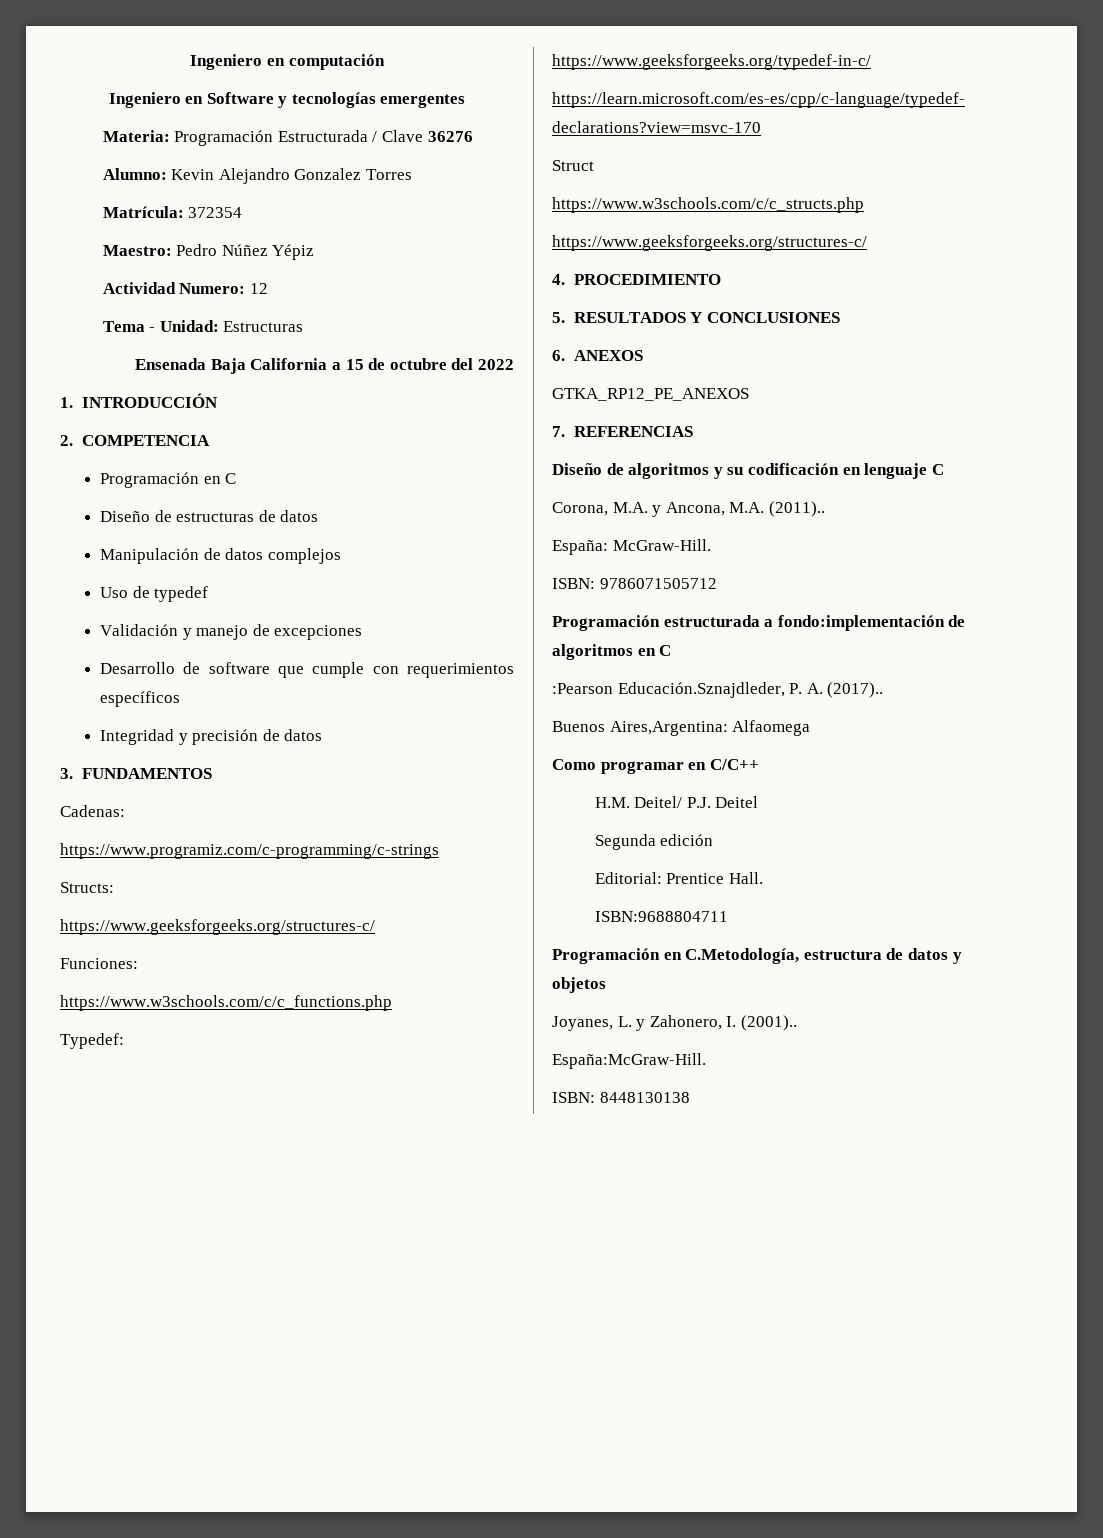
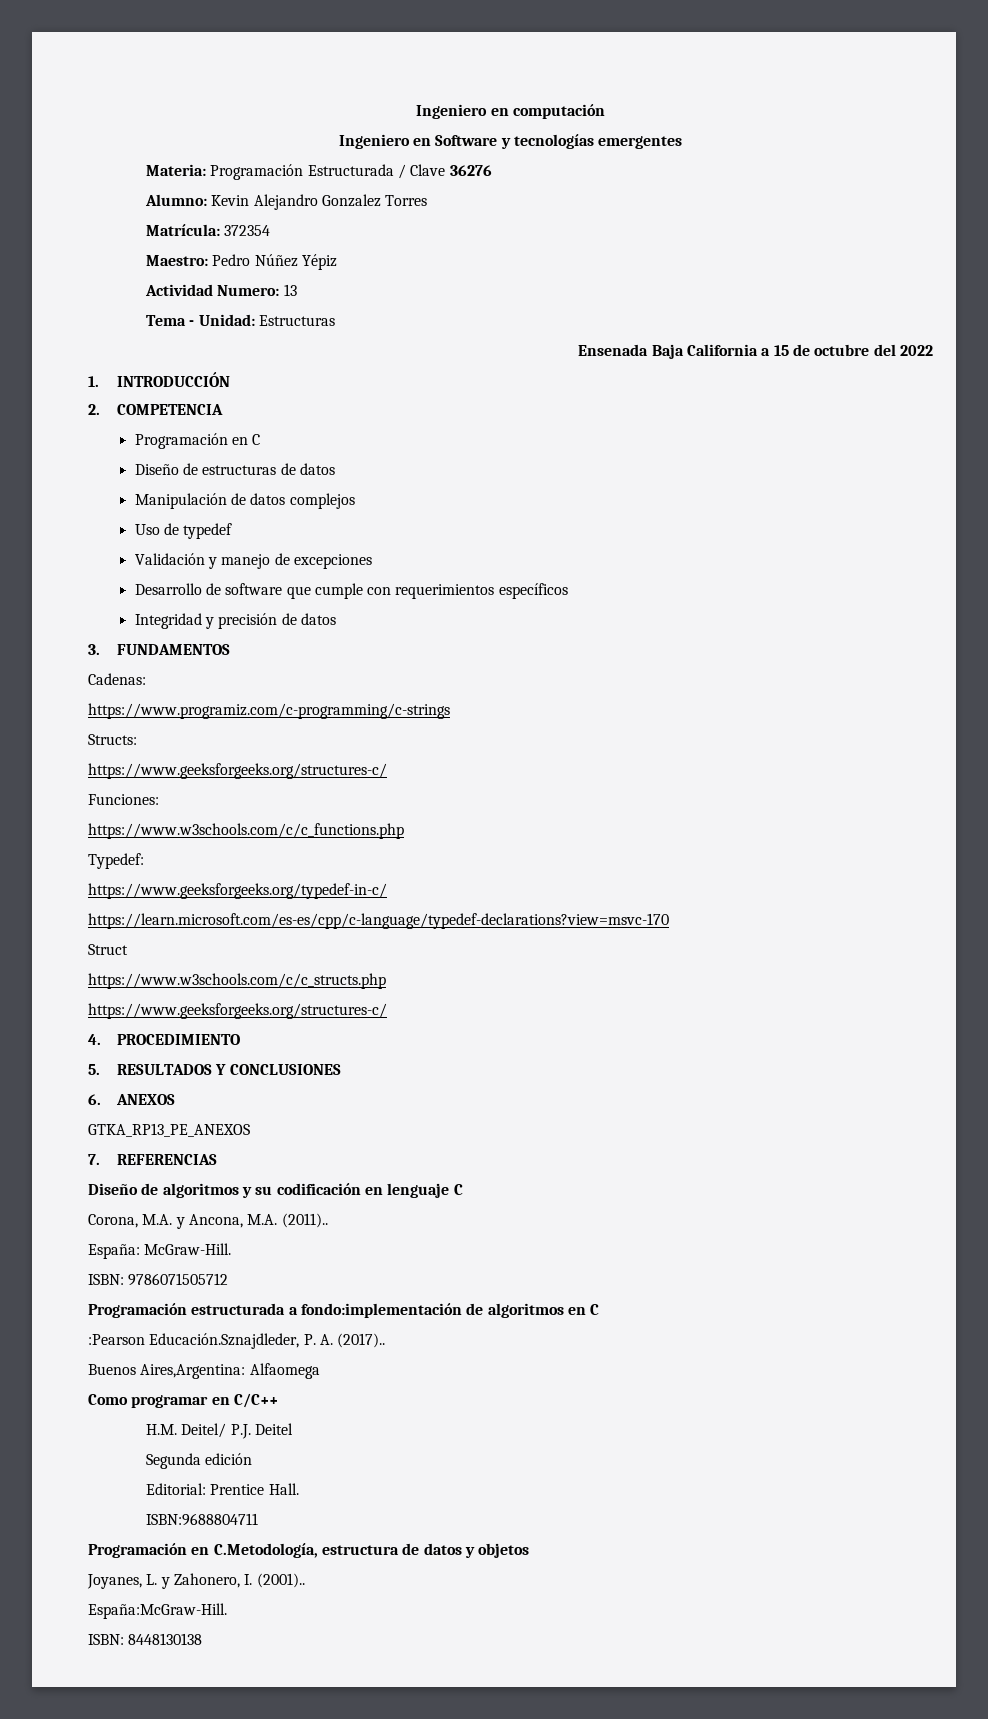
[249,283,268,294] 12 -> [283,284,297,296] 13
[552,388,749,401] GTKA_RP12_PE_ANEXOS -> [88,1123,250,1137] GTKA_RP13_PE_ANEXOS

